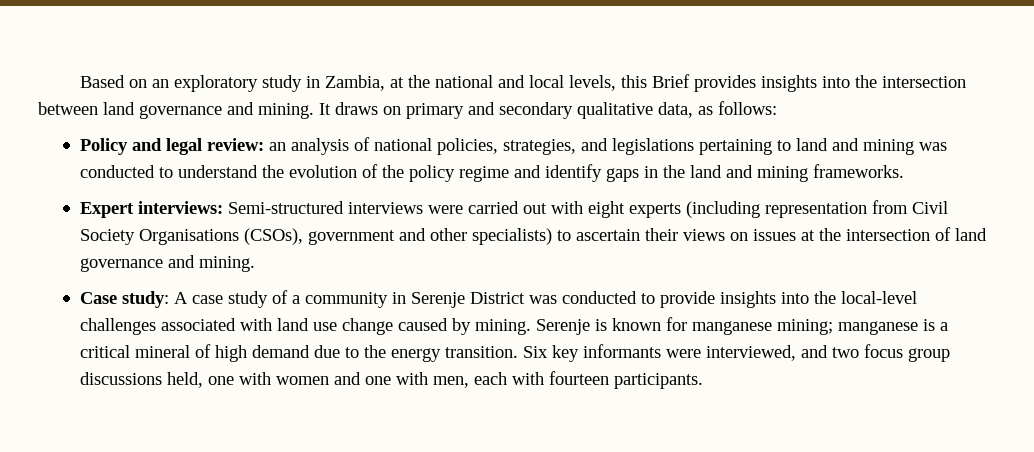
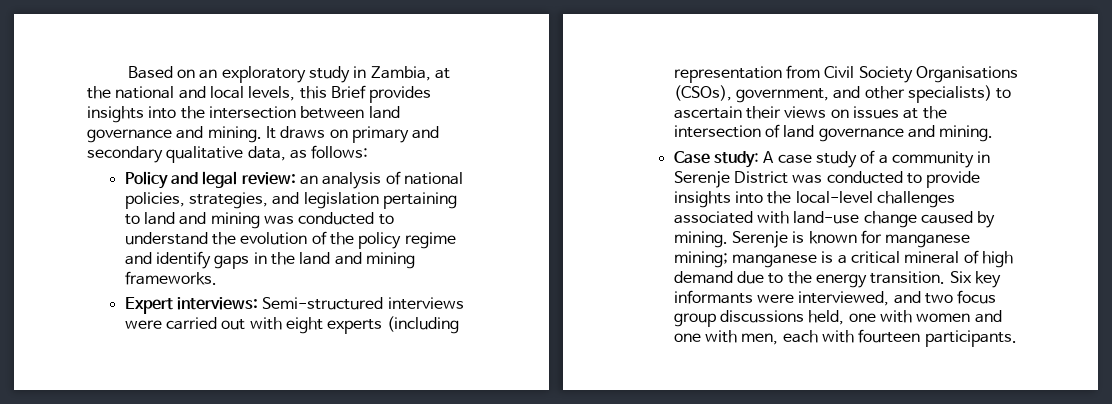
[611,138,694,155] legislations -> [303,192,379,209] legislation
[307,230,395,245] government -> [736,88,830,103] government,
[276,318,337,331] land use -> [793,211,860,224] land-use

